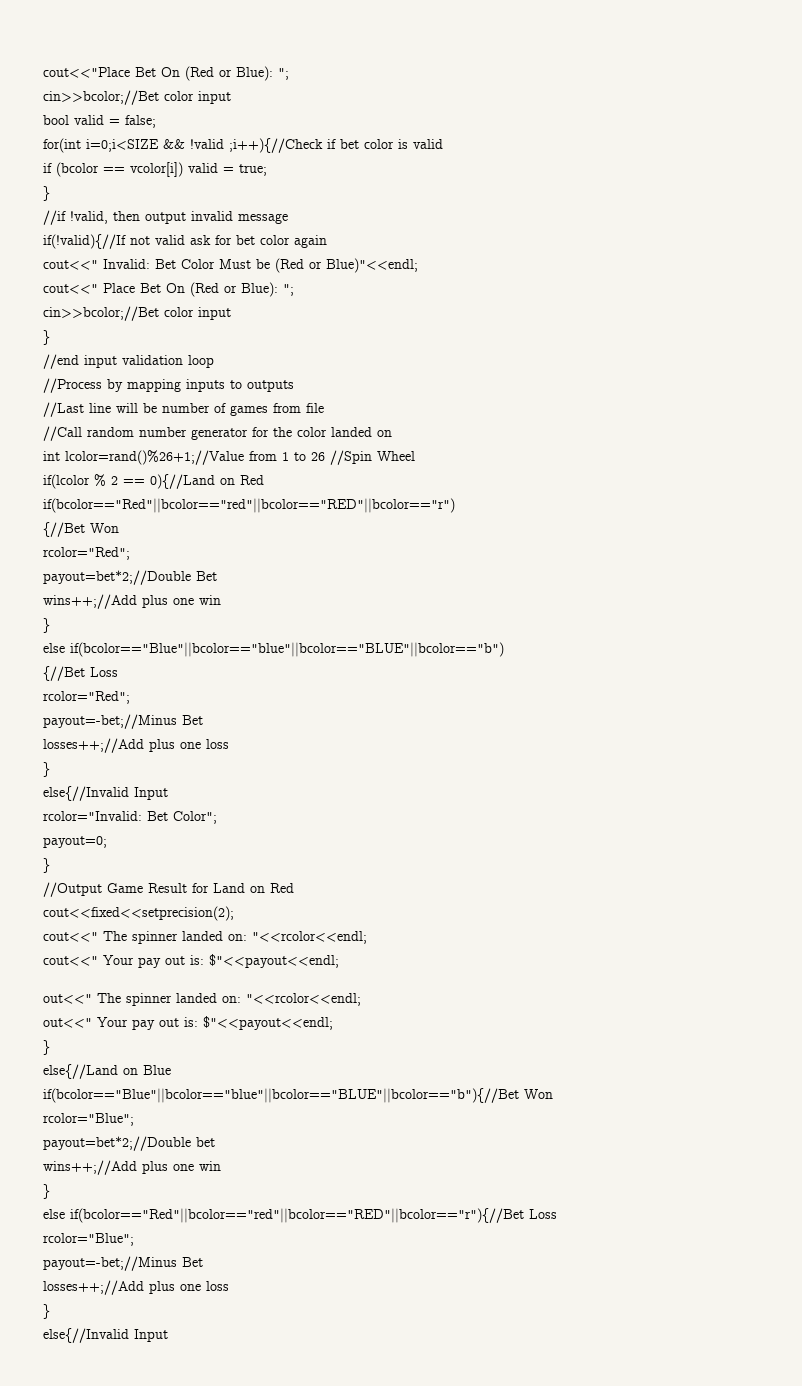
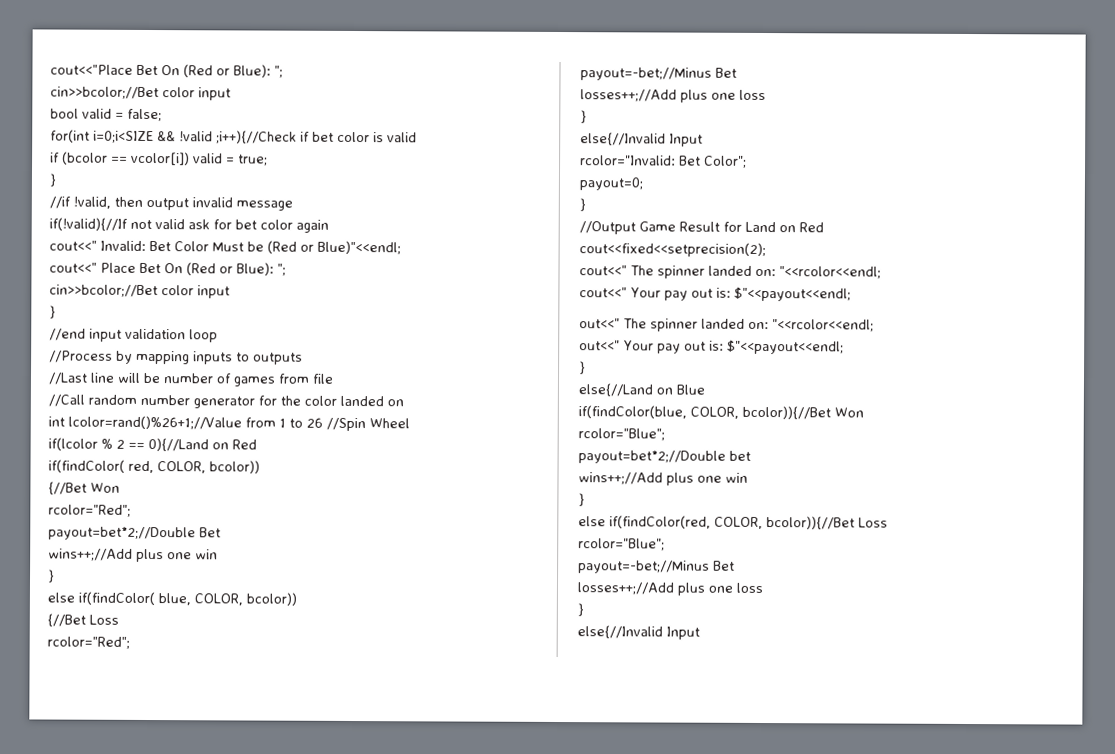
[43,498,455,513] if(bcolor=="Red"||bcolor=="red"||bcolor=="RED"||bcolor=="r") -> [48,459,260,474] if(findColor( red, COLOR, bcolor))
[70,642,504,657] if(bcolor=="Blue"||bcolor=="blue"||bcolor=="BLUE"||bcolor=="b") -> [78,591,297,606] if(findColor( blue, COLOR, bcolor))
[43,1088,519,1103] if(bcolor=="Blue"||bcolor=="blue"||bcolor=="BLUE"||bcolor=="b"){//Bet -> [578,405,831,420] if(findColor(blue, COLOR, bcolor)){//Bet
[70,1208,524,1223] if(bcolor=="Red"||bcolor=="red"||bcolor=="RED"||bcolor=="r"){//Bet -> [609,515,855,530] if(findColor(red, COLOR, bcolor)){//Bet

